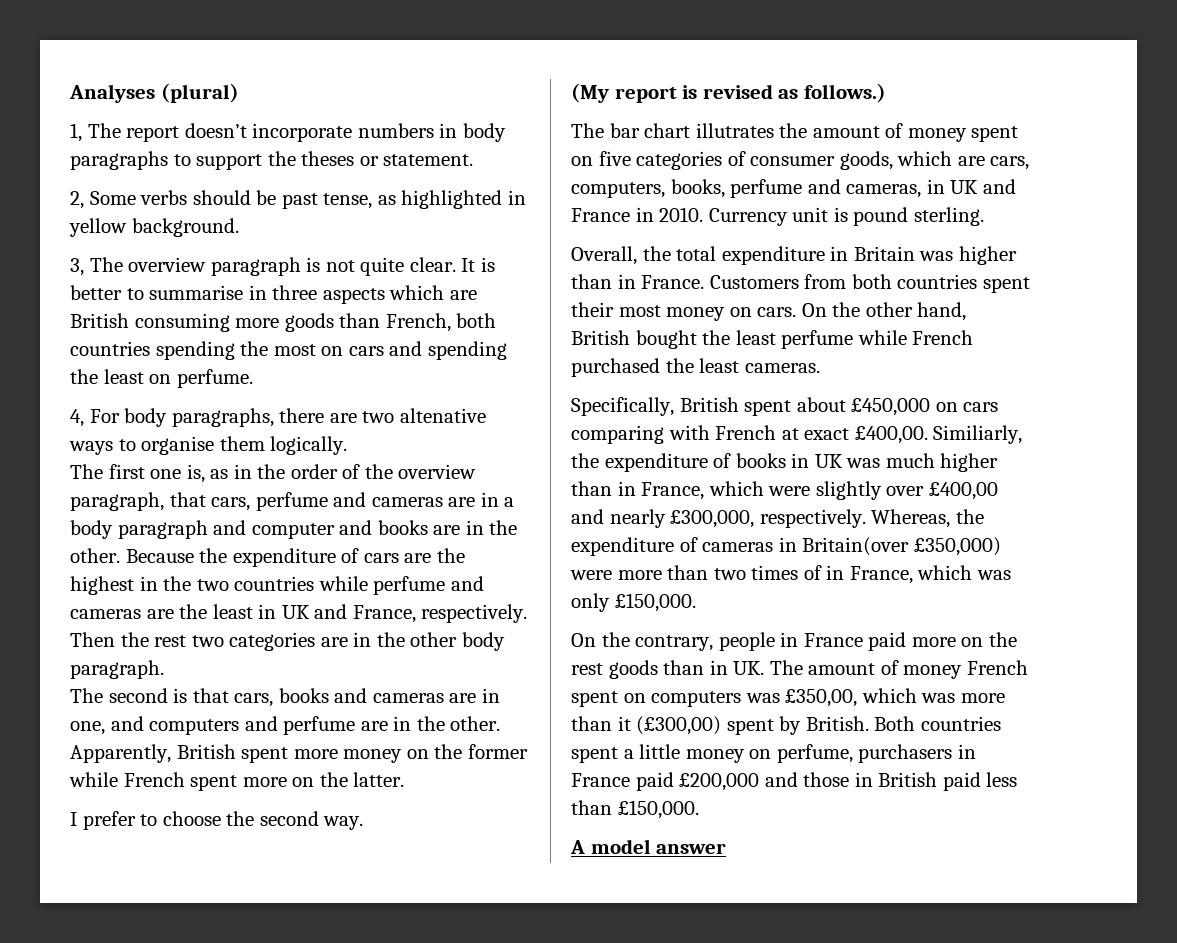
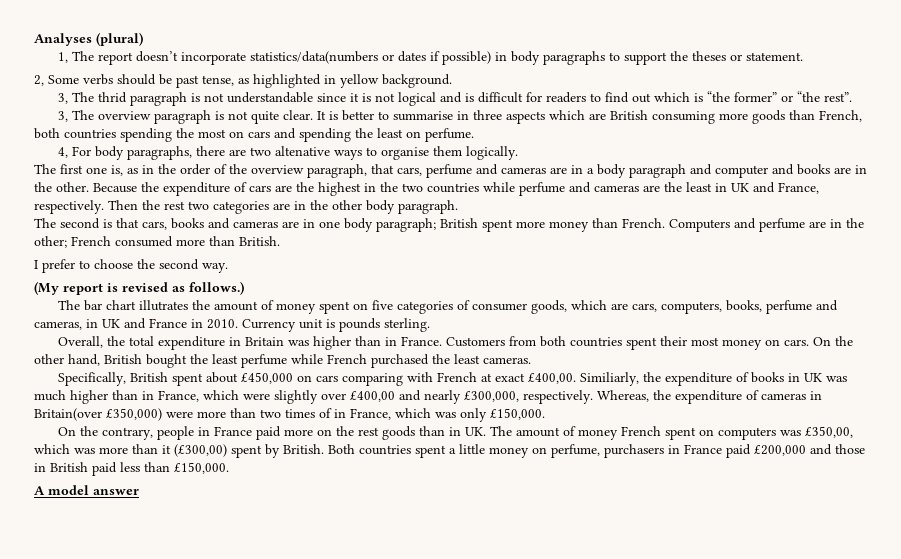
[357,123,434,138] numbers -> [249,51,491,65] statistics/data(numbers or dates if possible)
(239, 227) none -> [57,91,852,106] // 3, The thrid paragraph is not understandable since it is not logical and is difficult for readers to find out which is “the former” or “the rest”.
[70,716,240,735] one, and computers -> [319,218,730,232] one body paragraph; British spent more money than French. Computers
[450,716,501,731] [70,744,528,763] [69,772,405,791] other. Apparently, British spent more money on the former while French spent more on the latter. -> [34,236,280,248] other; French consumed more than British.
[853,207,909,226] pound -> [339,318,380,332] pounds

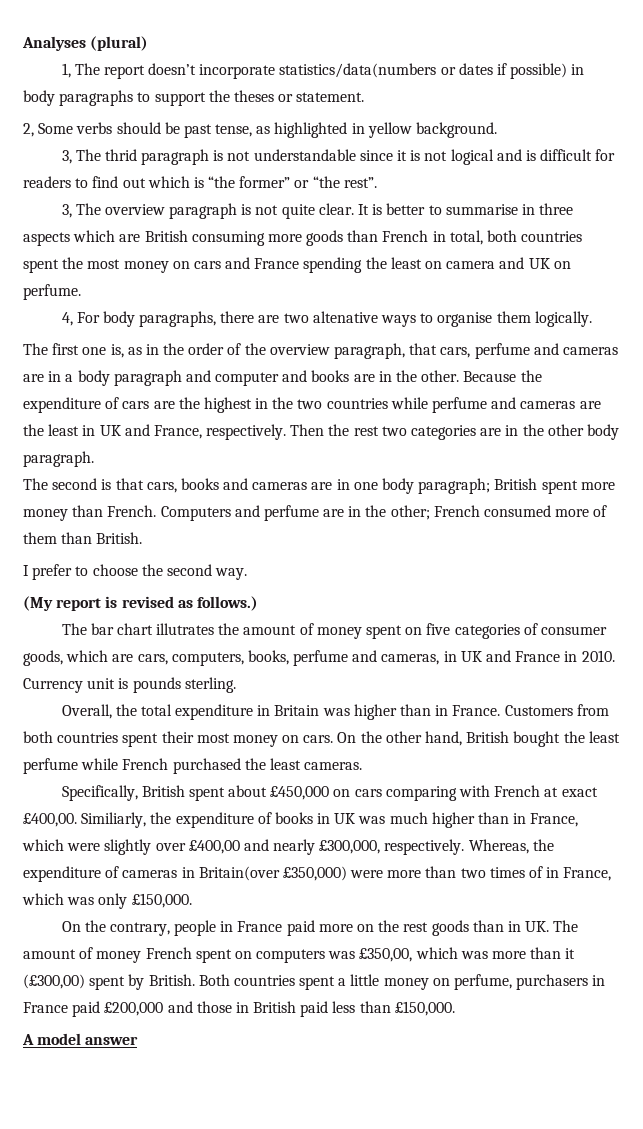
[818,110,862,122] [34,128,172,142] French, both countries spending -> [382,230,583,245] [23,259,59,273] French in total, both countries spent
(226, 133) none -> [123,261,169,273] money
(296, 133) none -> [254,258,300,269] France
(421, 134) none -> [446,257,571,269] camera and UK on
(205, 242) none -> [593,505,608,517] [23,532,57,544] of them

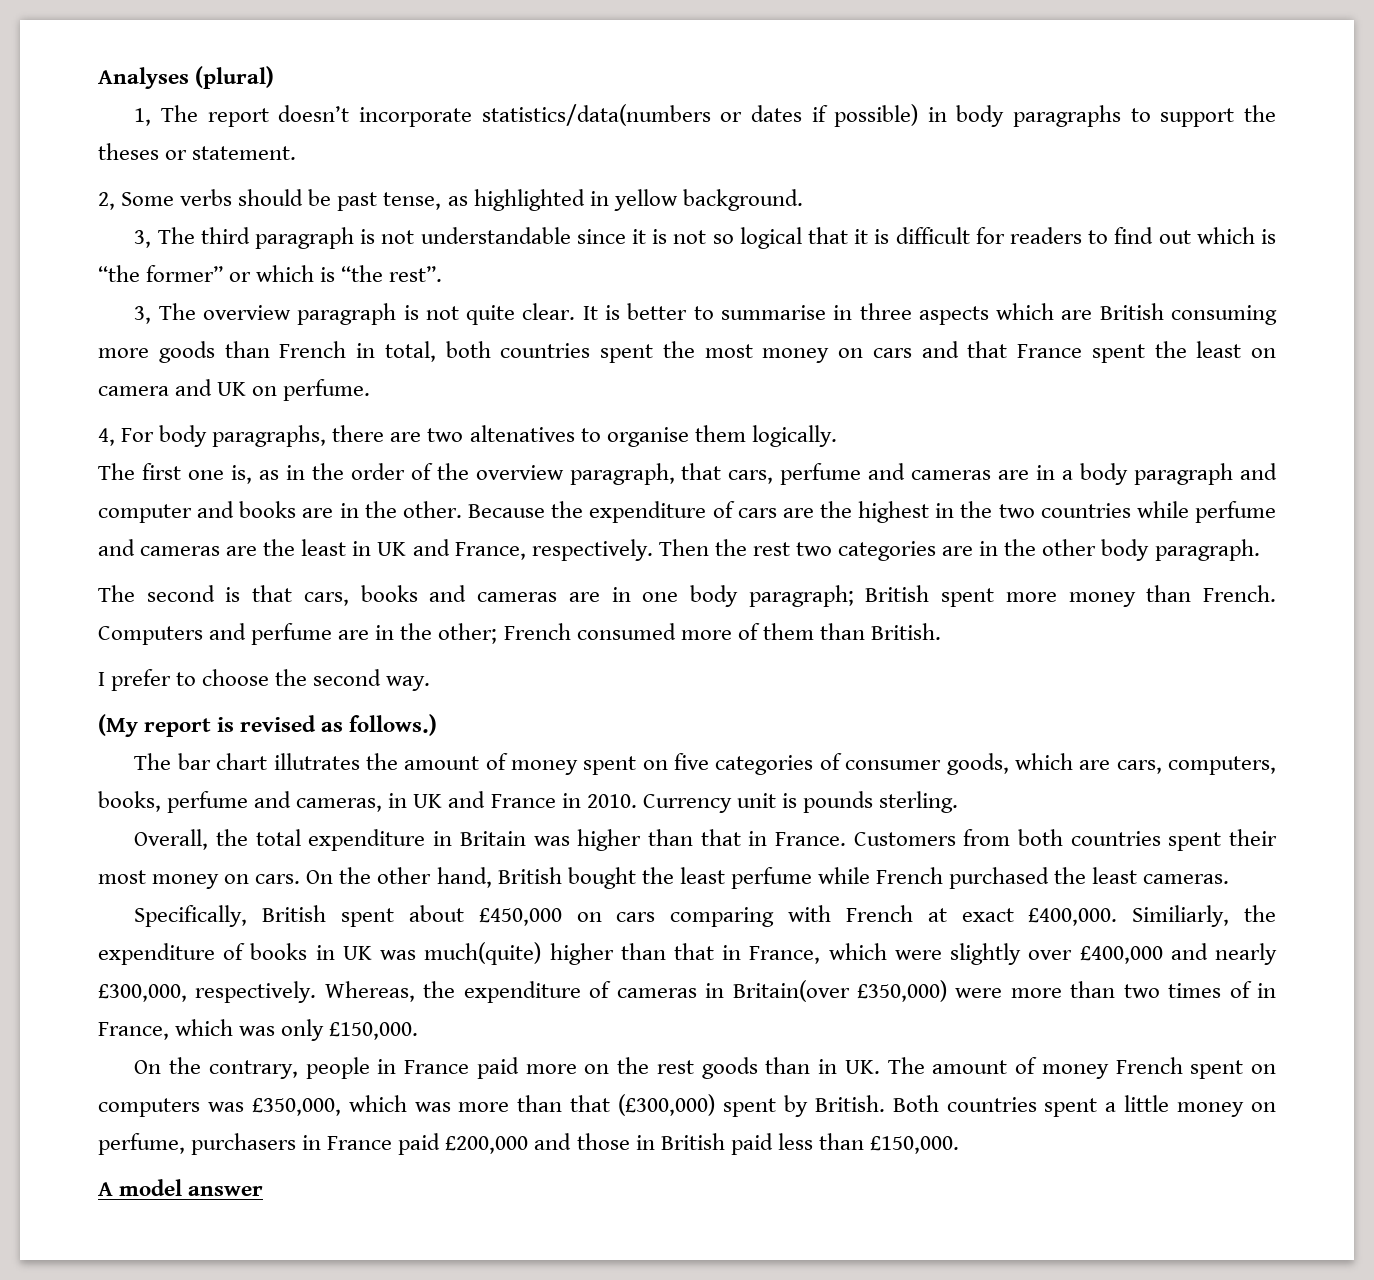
[104,149,137,161] thrid -> [200,227,250,244] third
[450,149,522,165] logical and -> [712,227,869,249] so logical that it
(310, 184) none -> [256,265,336,282] which is
[254,257,363,273] France spending -> [967,341,1145,363] that France spent
[312,311,417,327] altenative ways -> [469,425,575,442] altenatives
(432, 710) none -> [700,829,741,846] that
[23,813,77,827] £400,00. -> [1028,908,1118,926] £400,000.
[389,812,510,828] much higher than -> [424,942,714,965] much(quite) higher than that
[188,840,240,854] £400,00 -> [1079,946,1163,964] £400,000
[359,948,413,962] £350,00, -> [251,1098,341,1116] £350,000,
[565,948,576,959] [23,974,85,989] it (£300,00) -> [570,1094,716,1116] that (£300,000)

